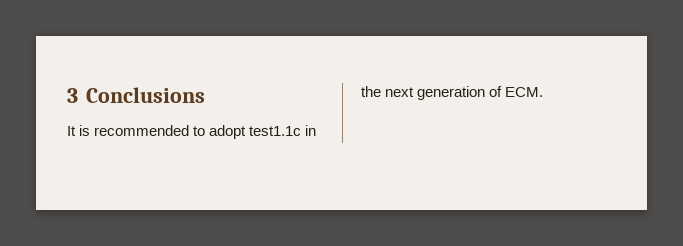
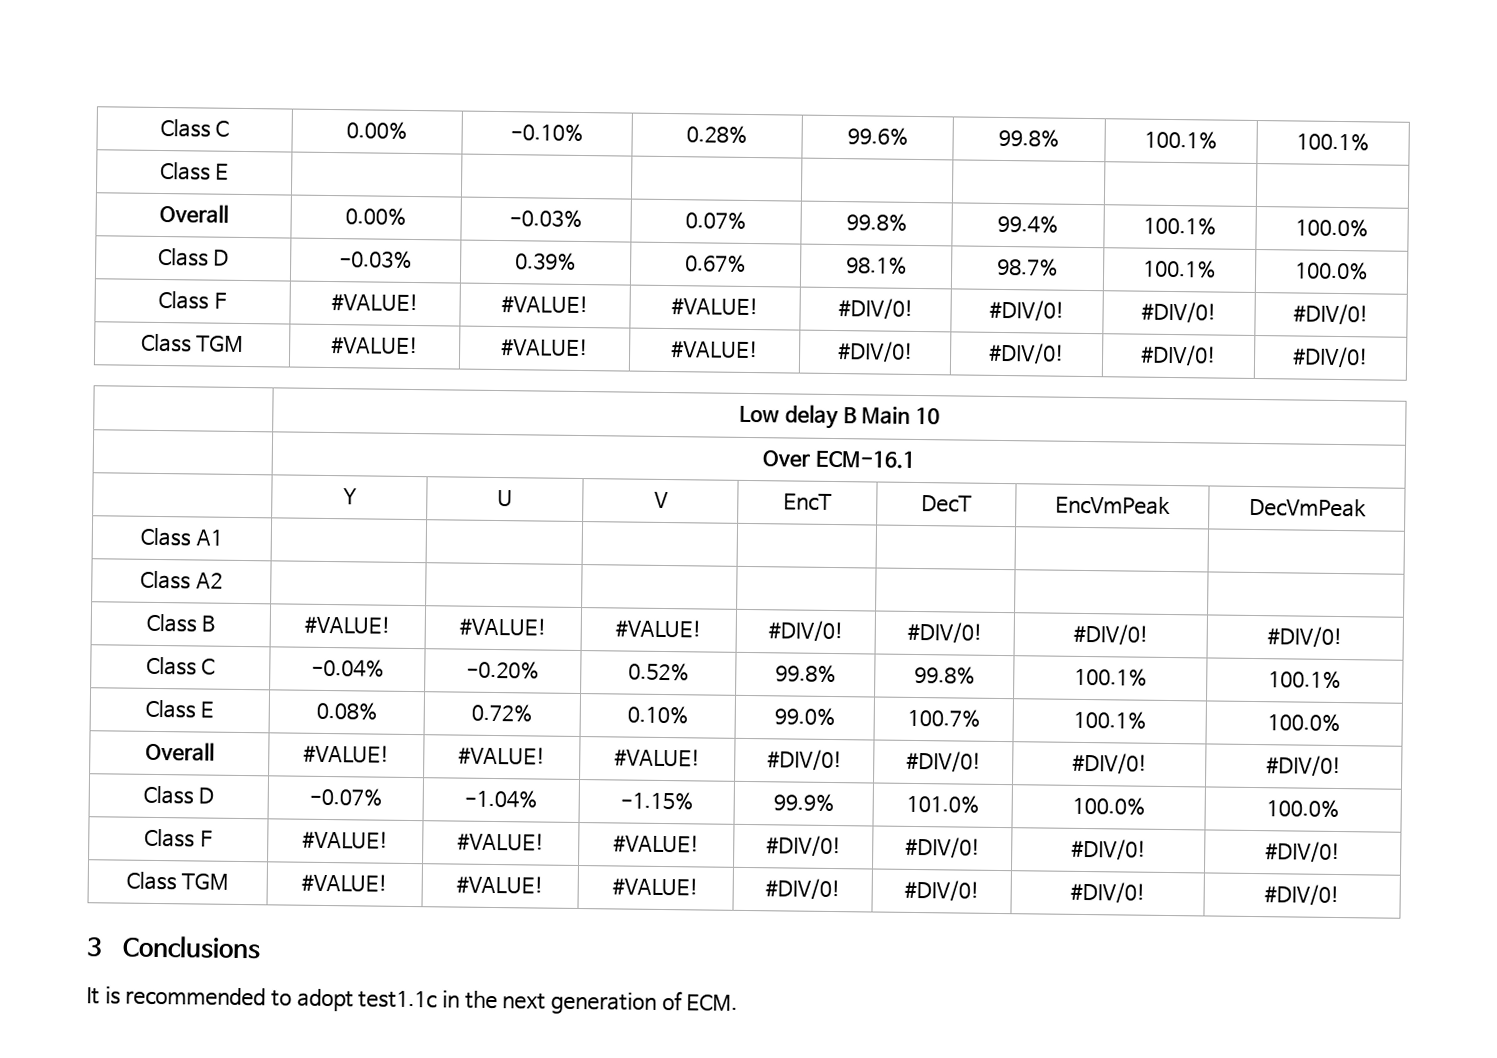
(67, 95) none -> [159,118,230,138] [346,121,408,140] [510,123,584,143] [686,125,748,144] [846,127,909,146] [998,128,1060,148] [1144,130,1218,150] [1296,132,1370,152] [159,161,230,181] [158,203,229,224] [345,207,407,226] [509,209,583,229] [685,211,747,230] [845,213,908,232] [997,214,1059,234] [1143,216,1217,236] [1295,218,1369,238] [157,247,230,267] [339,250,413,269] [515,252,577,271] [685,254,747,273] [845,256,908,275] [997,257,1059,277] [1143,259,1217,279] [1294,261,1369,281] [158,290,227,310] [331,293,420,312] [501,295,590,314] [671,297,760,316] [837,298,914,320] [989,299,1065,322] [1141,301,1217,324] [1293,303,1369,326] [140,333,245,353] [331,336,420,355] [501,338,590,357] [671,340,760,359] [836,341,914,363] [988,342,1065,365] [1140,344,1217,367] [1292,346,1369,369] [739,404,940,430] [762,449,915,469] [342,488,357,505] [497,490,513,507] [653,491,669,509] [783,493,832,511] [921,495,972,513] [1055,495,1171,516] [1248,497,1367,518] [140,527,223,547] [140,570,223,590] [145,613,216,633] [303,615,392,634] [459,617,548,636] [614,619,703,638] [767,620,844,643] [906,621,983,644] [1072,623,1149,646] [1267,626,1343,649] [145,656,216,676] [310,658,385,678] [466,660,540,680] [627,662,690,682] [774,664,837,684] [913,665,976,685] [1073,667,1148,687] [1268,670,1342,690] [144,699,215,719] [315,701,378,721] [471,703,533,723] [626,705,689,725] [773,707,836,727] [906,708,981,728] [1072,710,1147,730] [1267,713,1341,733] [144,741,215,762] [302,744,391,763] [458,746,547,765] [613,748,702,767] [766,749,843,772] [905,750,982,773] [1071,752,1148,775] [1266,755,1342,778] [142,785,215,805] [308,787,383,807] [464,789,538,809] [619,791,694,811] [772,793,835,813] [905,794,980,814] [1071,796,1146,816] [1266,799,1340,819] [144,828,213,848] [301,830,390,849] [457,832,546,851] [612,834,701,853] [765,835,842,858] [904,836,981,859] [1070,838,1147,861] [1265,841,1341,864] [125,871,230,891] [300,873,389,892] [456,875,545,894] [611,877,700,896] [764,878,841,901] [903,879,980,902] [1069,881,1146,904] [1264,884,1340,907] Class C | 0.00% | -0.10% | 0.28% | 99.6% | 99.8% | 100.1% | 100.1% // Class E | | | | | | | // Overall | 0.00% | -0.03% | 0.07% | 99.8% | 99.4% | 100.1% | 100.0% // Class D | -0.03% | 0.39% | 0.67% | 98.1% | 98.7% | 100.1% | 100.0% // Class F | #VALUE! | #VALUE! | #VALUE! | #DIV/0! | #DIV/0! | #DIV/0! | #DIV/0! // Class TGM | #VALUE! | #VALUE! | #VALUE! | #DIV/0! | #DIV/0! | #DIV/0! | #DIV/0! // | Low delay B Main 10 // | Over ECM-16.1 // | Y | U | V | EncT | DecT | EncVmPeak | DecVmPeak // Class A1 | | | | | | | // Class A2 | | | | | | | // Class B | #VALUE! | #VALUE! | #VALUE! | #DIV/0! | #DIV/0! | #DIV/0! | #DIV/0! // Class C | -0.04% | -0.20% | 0.52% | 99.8% | 99.8% | 100.1% | 100.1% // Class E | 0.08% | 0.72% | 0.10% | 99.0% | 100.7% | 100.1% | 100.0% // Overall | #VALUE! | #VALUE! | #VALUE! | #DIV/0! | #DIV/0! | #DIV/0! | #DIV/0! // Class D | -0.07% | -1.04% | -1.15% | 99.9% | 101.0% | 100.0% | 100.0% // Class F | #VALUE! | #VALUE! | #VALUE! | #DIV/0! | #DIV/0! | #DIV/0! | #DIV/0! // Class TGM | #VALUE! | #VALUE! | #VALUE! | #DIV/0! | #DIV/0! | #DIV/0! | #DIV/0! //

